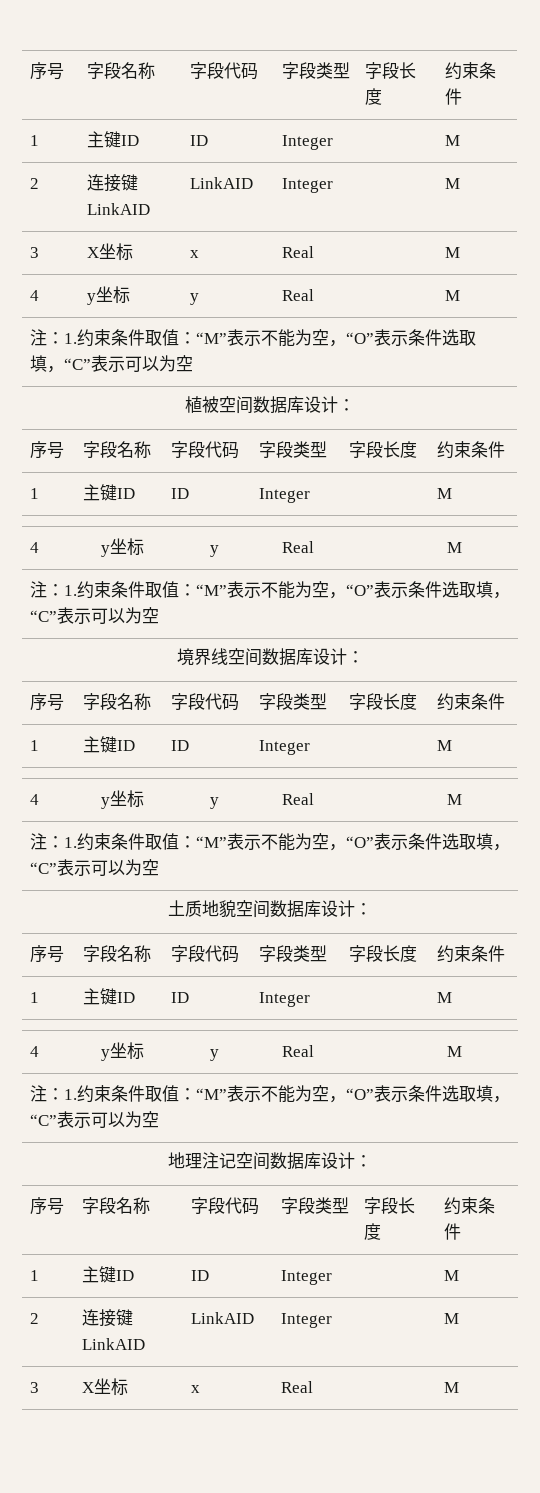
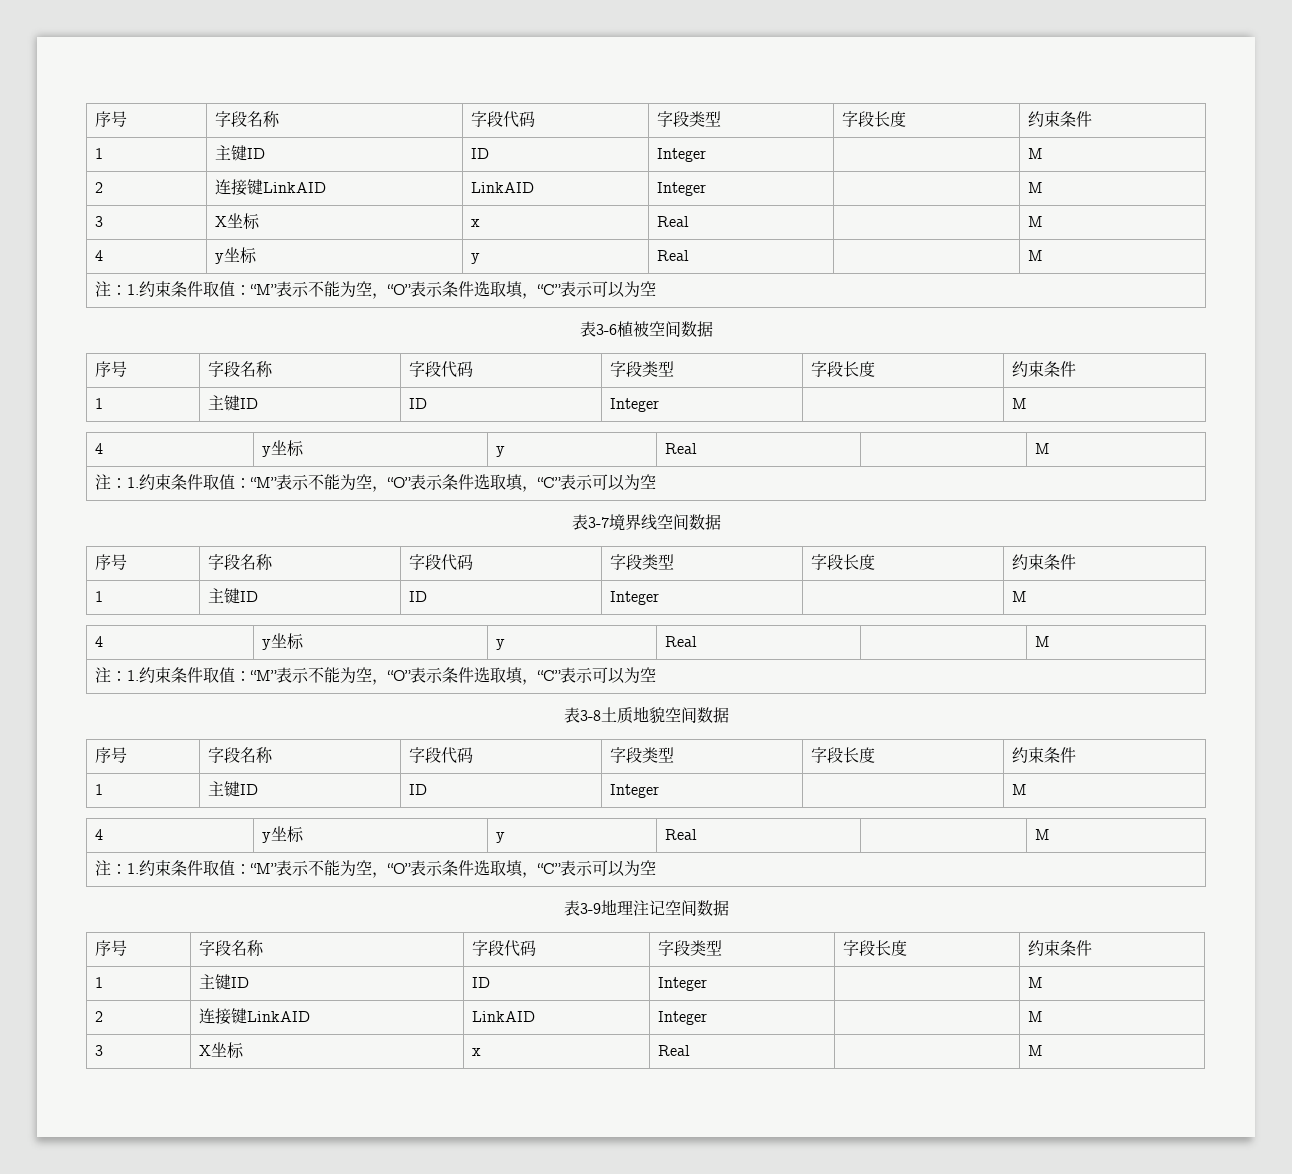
(193, 363) none -> [579,321,617,337] 表3-6
[287,396,355,413] 库设计： -> (713, 329) none
(159, 615) none -> [571,514,609,530] 表3-7
[295,648,364,665] 库设计： -> (721, 522) none
(159, 867) none -> [563,707,601,723] 表3-8
[304,900,372,917] 库设计： -> (729, 715) none
(159, 1119) none -> [563,900,601,916] 表3-9
[304,1152,372,1169] 库设计： -> (729, 908) none

